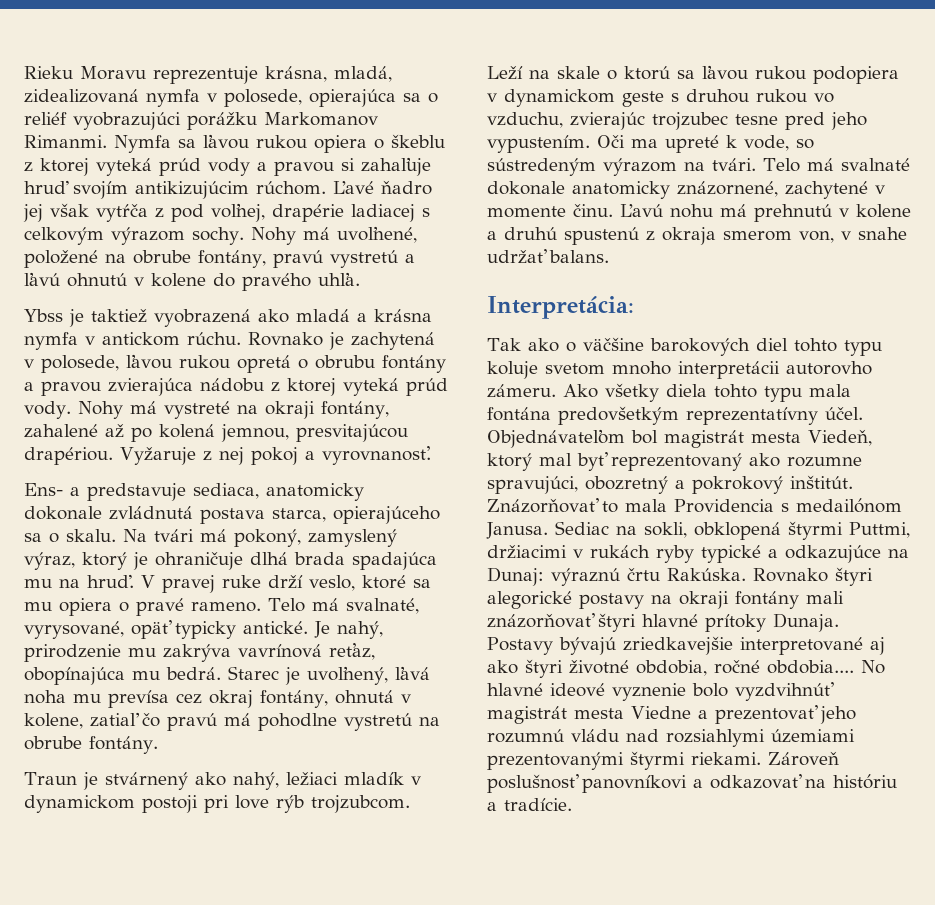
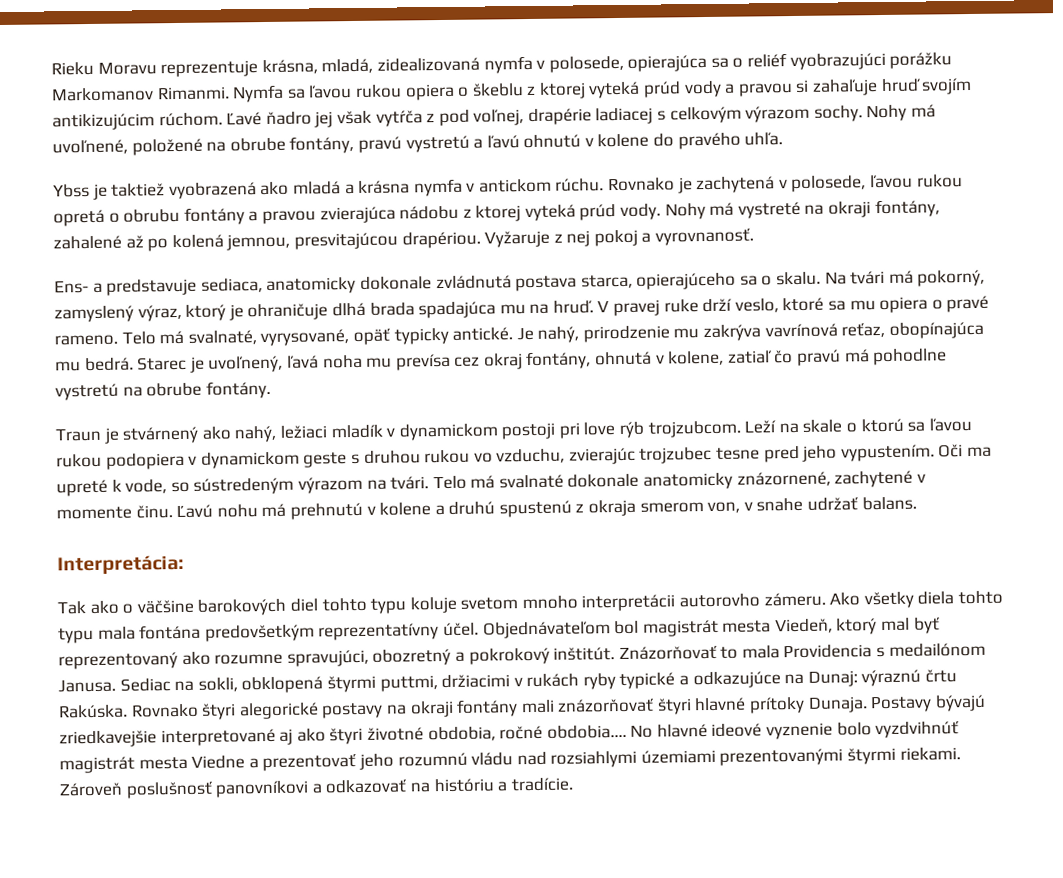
[234,529,301,547] pokoný, -> [917,269,986,287] pokorný,
[849,522,910,538] Puttmi, -> [379,675,438,692] puttmi,

